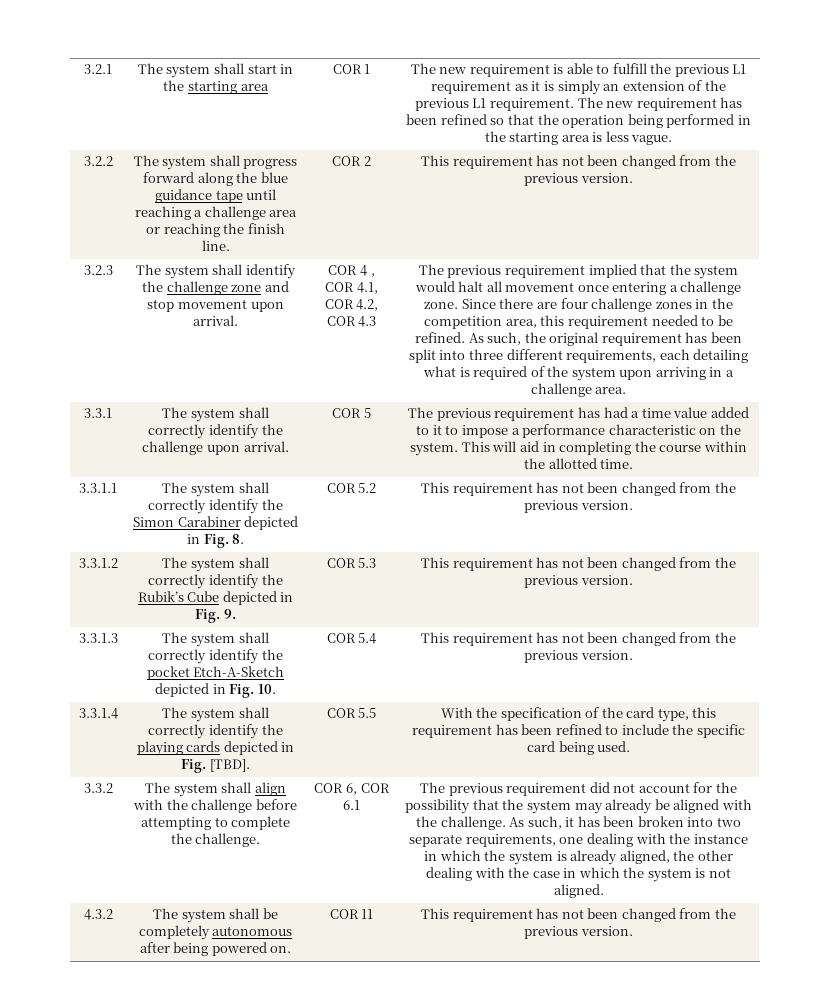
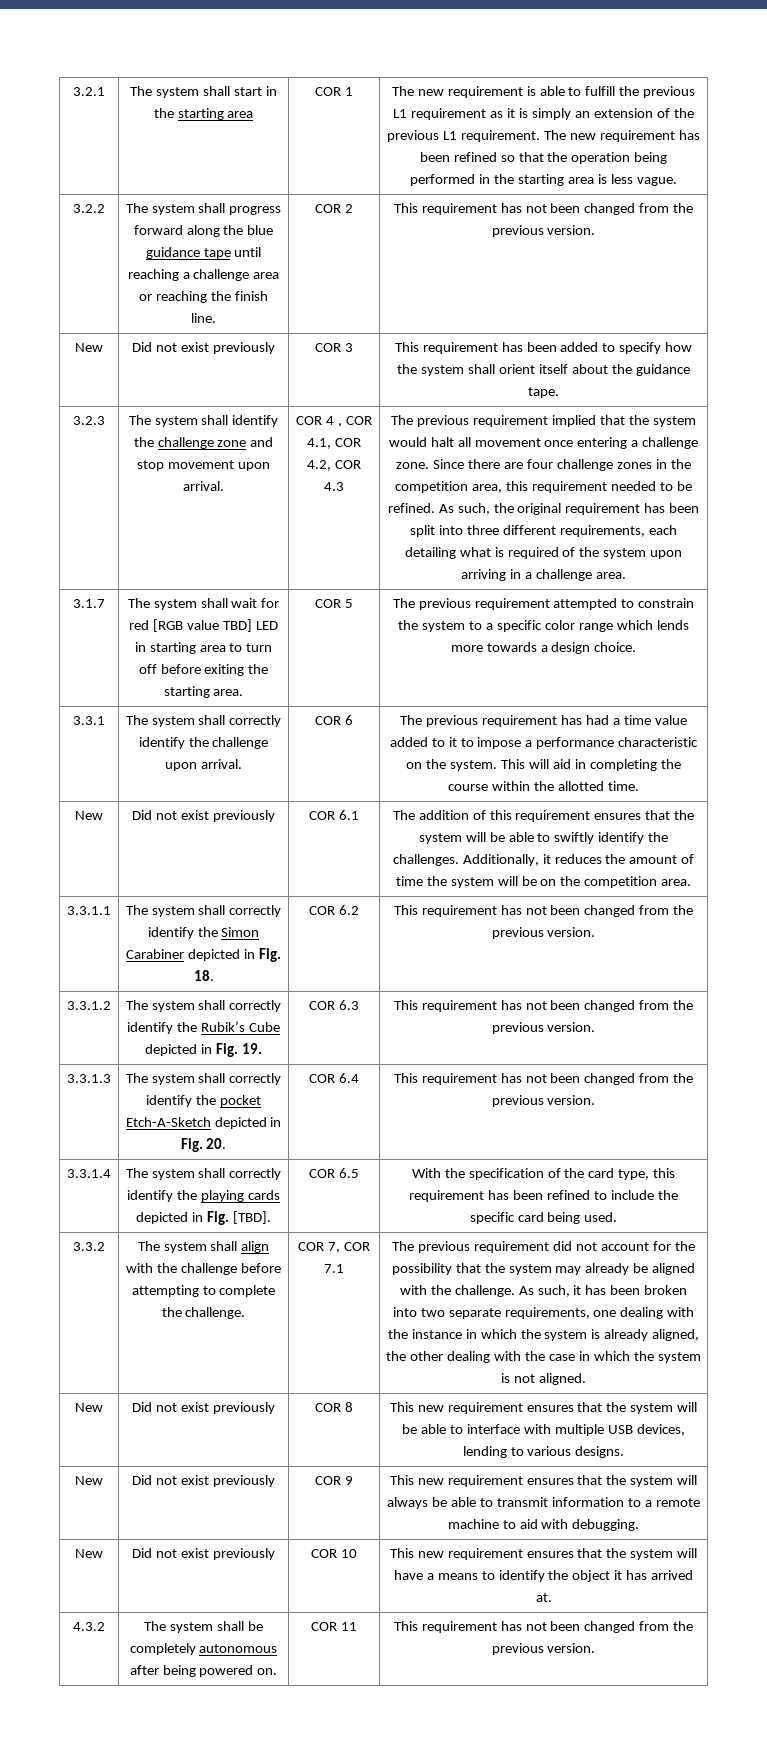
(633, 178) none -> [75,343,103,352] [132,342,275,354] [315,343,353,352] [394,342,693,354] [397,364,690,376] [528,387,559,398] // New | Did not exist previously | COR 3 | This requirement has been added to specify how the system shall orient itself about the guidance tape.
(627, 390) none -> [73,599,105,608] [127,598,280,610] [129,619,278,632] [134,642,273,654] [138,664,269,676] [163,686,244,698] [315,599,353,608] [392,598,695,610] [398,620,689,632] [450,642,637,654] // 3.1.7 | The system shall wait for red [RGB value TBD] LED in starting area to turn off before exiting the starting area. | COR 5 | The previous requirement attempted to constrain the system to a specific color range which lends more towards a design choice.
[363,408,371,418] 5 -> [344,715,353,725] 6
(634, 464) none -> [75,811,103,820] [132,810,275,822] [309,810,359,820] [392,810,695,822] [418,832,669,844] [392,854,695,866] [395,876,692,888] // New | Did not exist previously | COR 6.1 | The addition of this requirement ensures that the system will be able to swiftly identify the challenges. Additionally, it reduces the amount of time the system will be on the competition area.
[232,534,245,544] [326,483,377,493] 8. | COR 5.2 -> [193,970,214,981] [309,905,359,915] 18. | COR 6.2
[223,609,236,619] [326,558,377,568] 9. | COR 5.3 -> [241,1043,262,1054] [309,1000,359,1010] 19. | COR 6.3
[257,684,276,694] [326,633,377,644] 10. | COR 5.4 -> [206,1138,227,1149] [309,1073,359,1083] 20. | COR 6.4
[358,708,377,718] 5.5 -> [338,1168,359,1178] 6.5
[346,783,390,795] [343,800,360,810] 6, COR 6.1 -> [328,1242,370,1253] [324,1264,344,1273] 7, COR 7.1
(604, 891) none -> [75,1403,103,1412] [132,1402,275,1414] [315,1402,353,1412] [389,1402,698,1414] [402,1424,685,1436] [462,1446,625,1458] [75,1476,103,1485] [132,1475,275,1487] [315,1476,353,1485] [389,1475,698,1487] [387,1497,700,1509] [447,1519,640,1531] [75,1549,103,1558] [132,1548,275,1560] [311,1549,357,1558] [389,1548,698,1560] [393,1570,694,1582] [535,1593,552,1602] // New | Did not exist previously | COR 8 | This new requirement ensures that the system will be able to interface with multiple USB devices, lending to various designs. // New | Did not exist previously | COR 9 | This new requirement ensures that the system will always be able to transmit information to a remote machine to aid with debugging. // New | Did not exist previously | COR 10 | This new requirement ensures that the system will have a means to identify the object it has arrived at.

